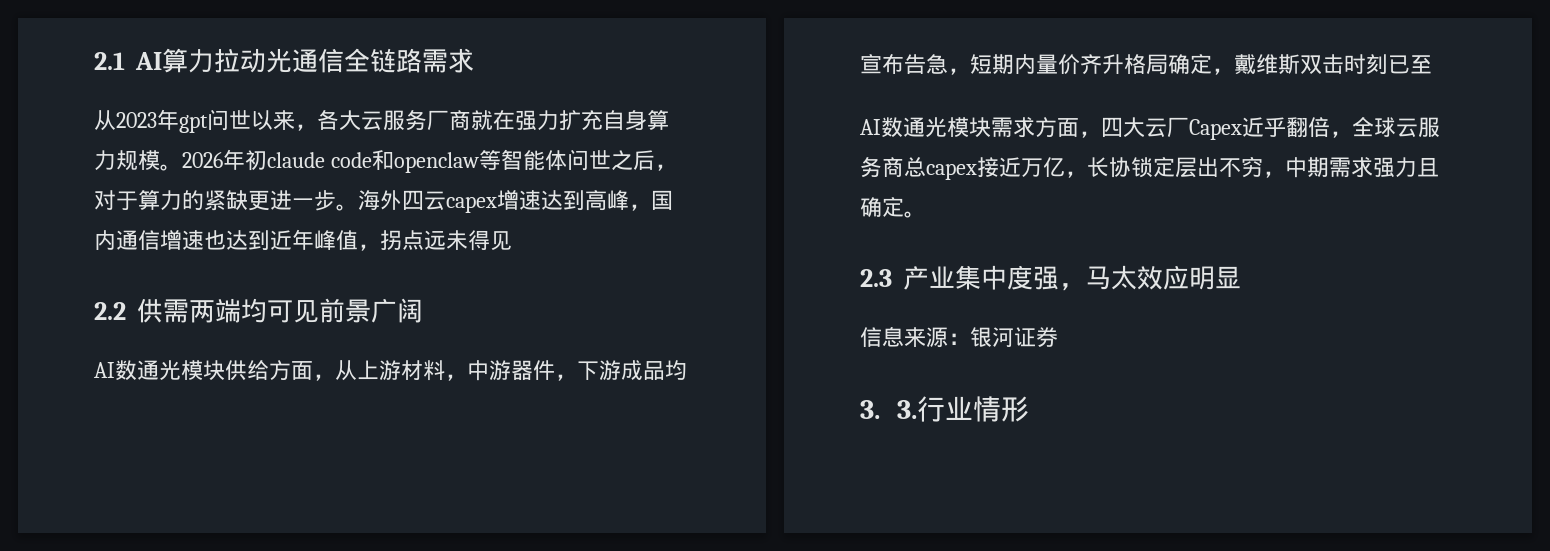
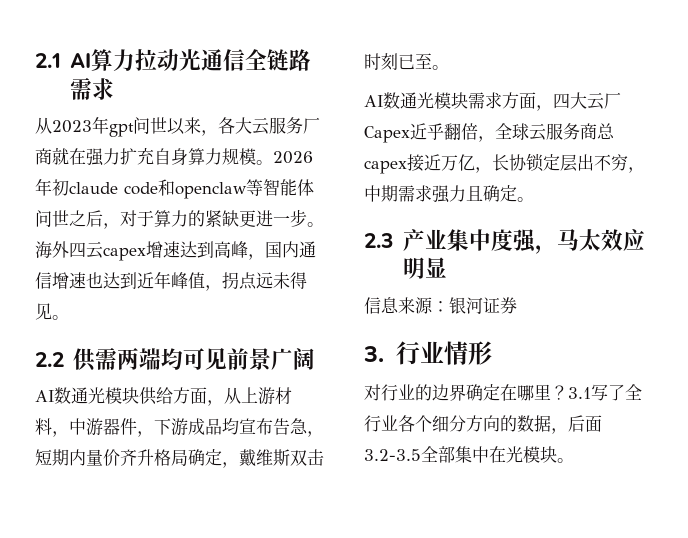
(512, 240) none -> [52,315,69,320] 。
(1432, 64) none -> [432,65,449,70] 。
[896,400,917,419] 3. -> (384, 354) none
(1029, 409) none -> [364,384,642,401] [364,415,602,434] [364,446,574,463] // 对行业的边界确定在哪里？3.1写了全行业各个细分方向的数据，后面3.2-3.5全部集中在光模块。

